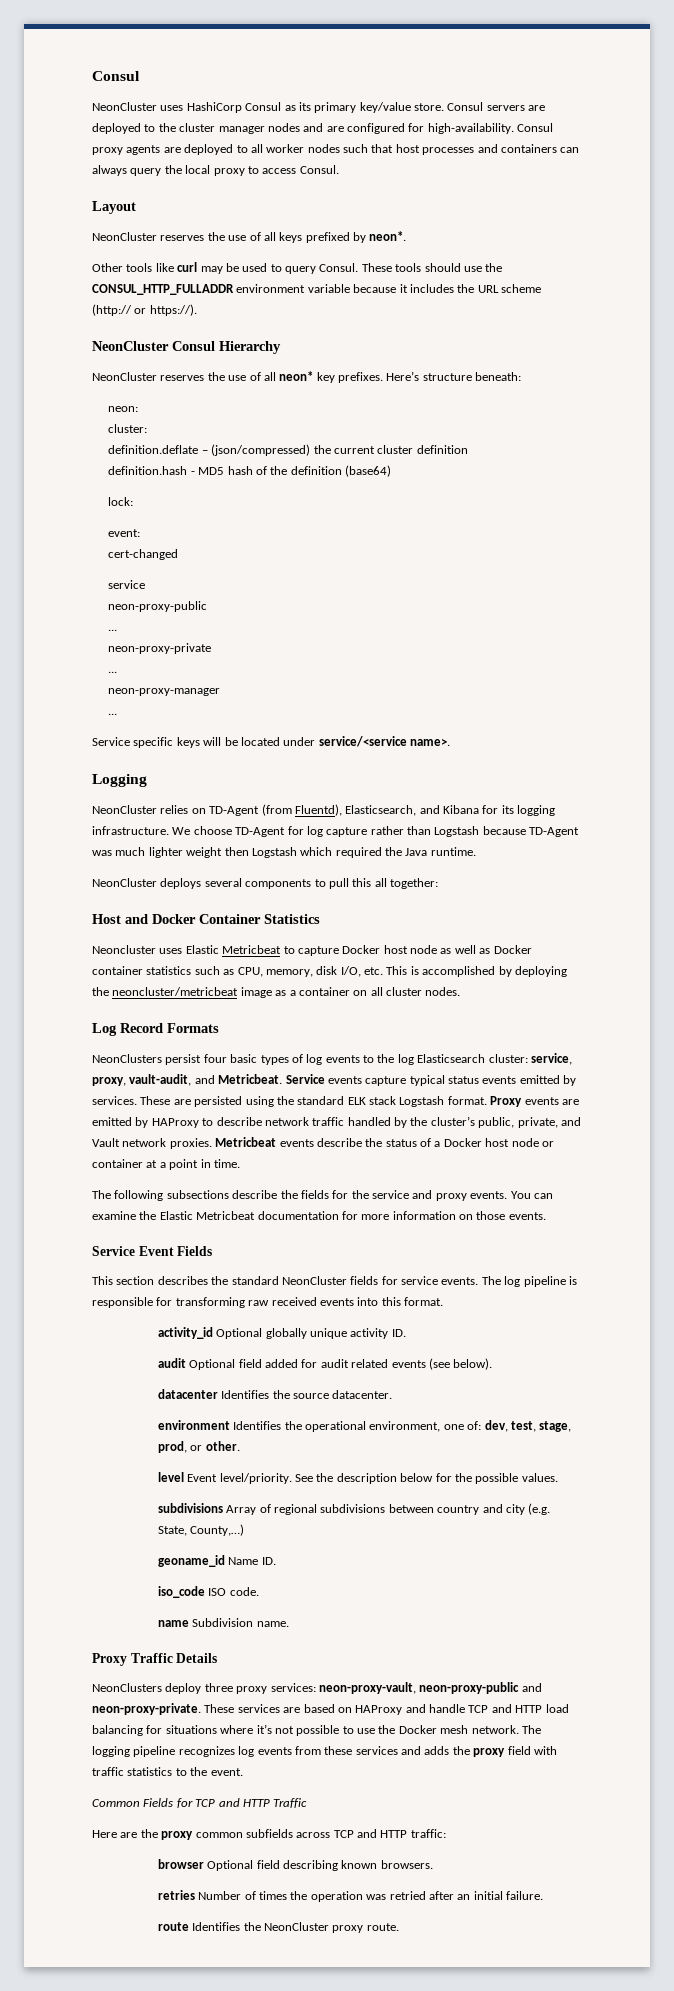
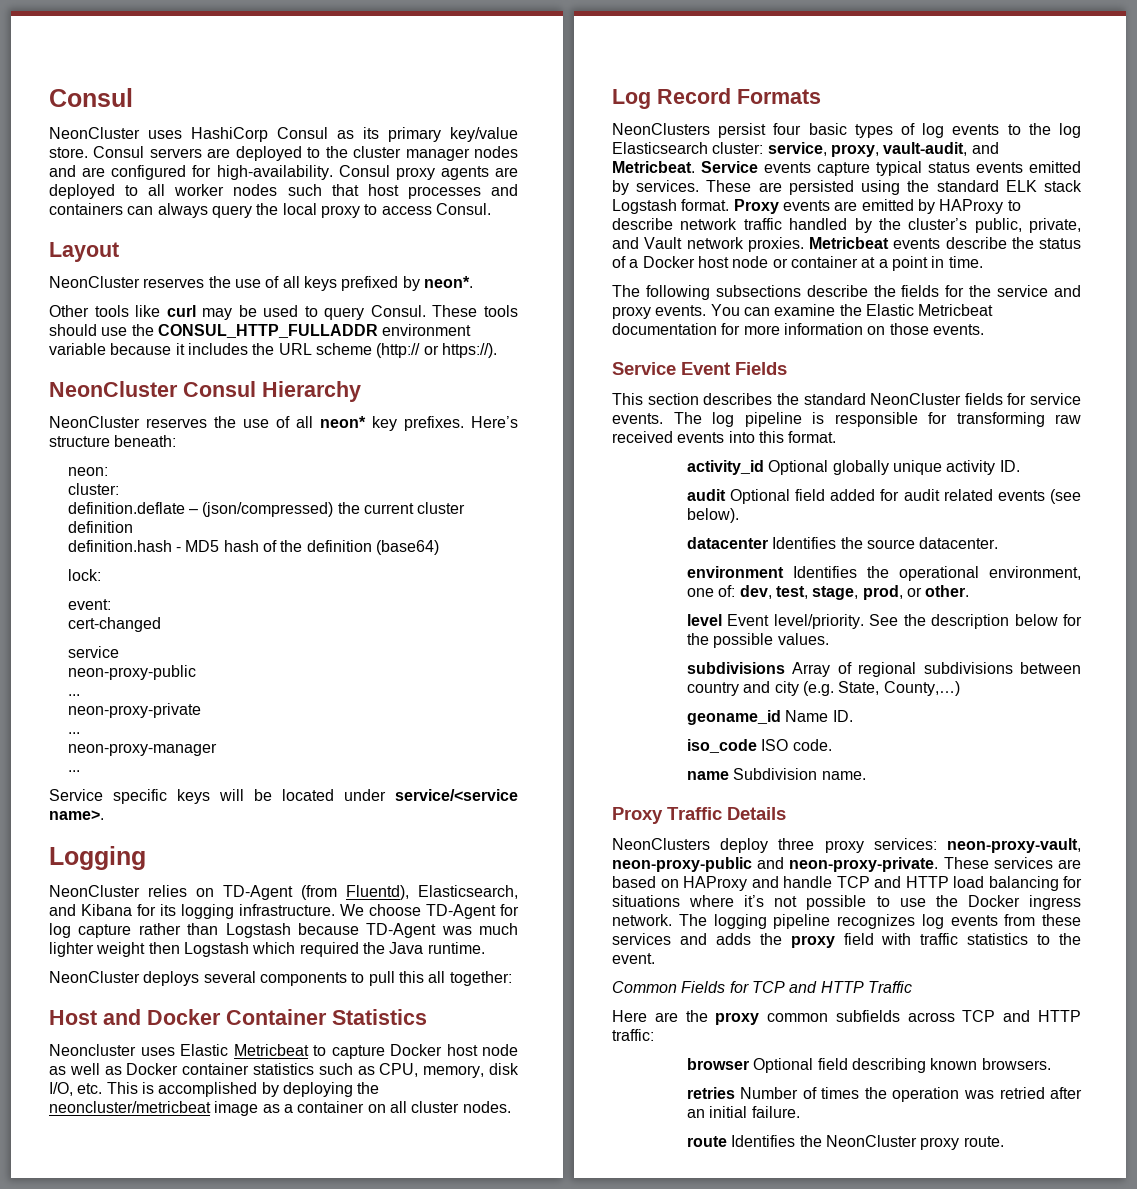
[440,1725,469,1734] mesh -> [1029,895,1081,910] ingress

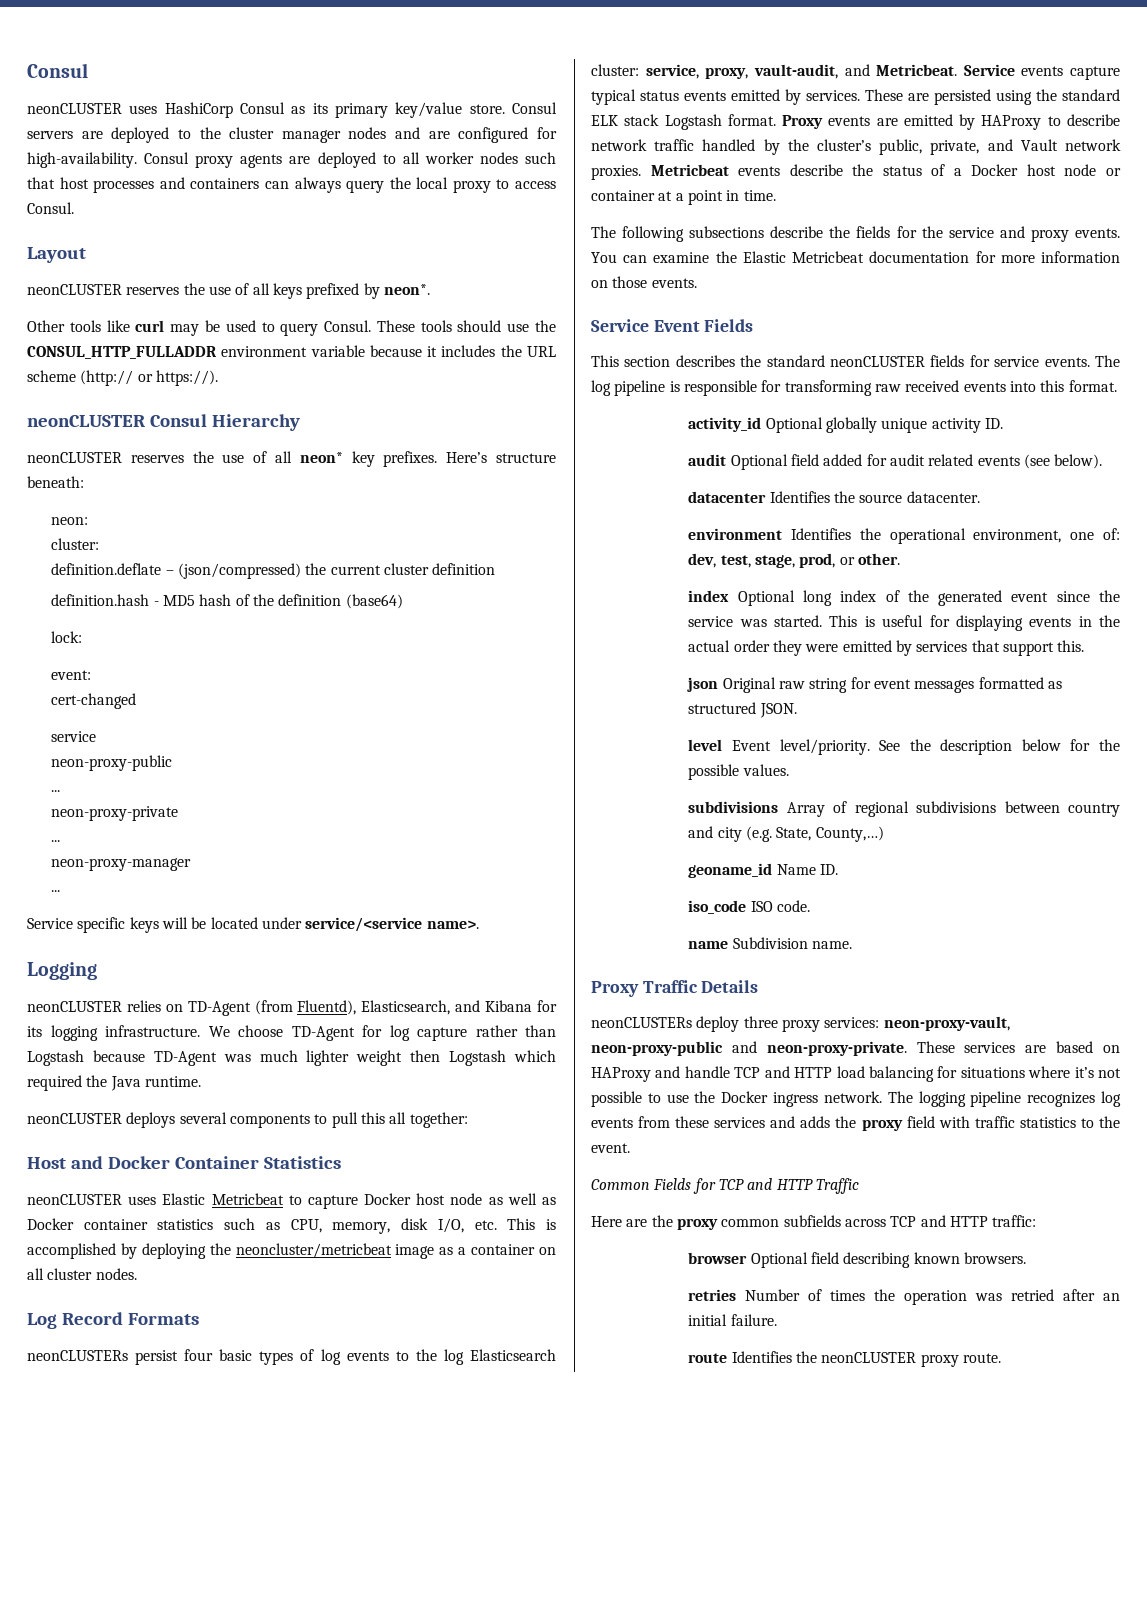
[49,127,140,139] NeonCluster -> [27,103,122,114] neonCLUSTER
[49,276,140,288] NeonCluster -> [27,284,122,295] neonCLUSTER
[49,381,178,397] NeonCluster -> [27,415,145,427] neonCLUSTER
[49,416,140,428] NeonCluster -> [27,452,122,463] neonCLUSTER
[49,885,140,897] NeonCluster -> [27,1001,122,1012] neonCLUSTER
[49,971,140,983] NeonCluster -> [27,1113,122,1124] neonCLUSTER
[49,1044,136,1056] Neoncluster -> [27,1194,122,1205] neonCLUSTER
[612,123,710,135] NeonClusters -> [27,1350,128,1361] neonCLUSTERs
[870,393,962,405] NeonCluster -> [830,356,925,367] neonCLUSTER
(970, 591) none -> [688,590,1120,606] [688,615,1120,631] [688,640,1085,656] [687,677,1062,693] [688,702,797,718] // index Optional long index of the generated event since the service was started. This is useful for displaying events in the actual order they were emitted by services that support this. // json Original raw string for event messages formatted as structured JSON.
[612,838,710,850] NeonClusters -> [591,1017,692,1028] neonCLUSTERs
[825,1135,917,1147] NeonCluster -> [821,1352,917,1363] neonCLUSTER

